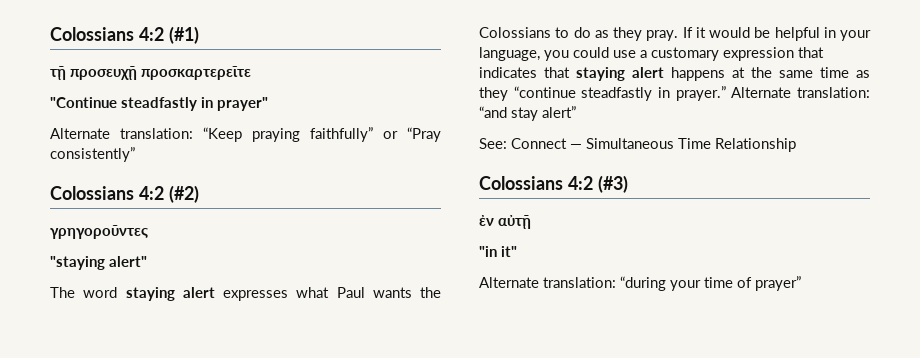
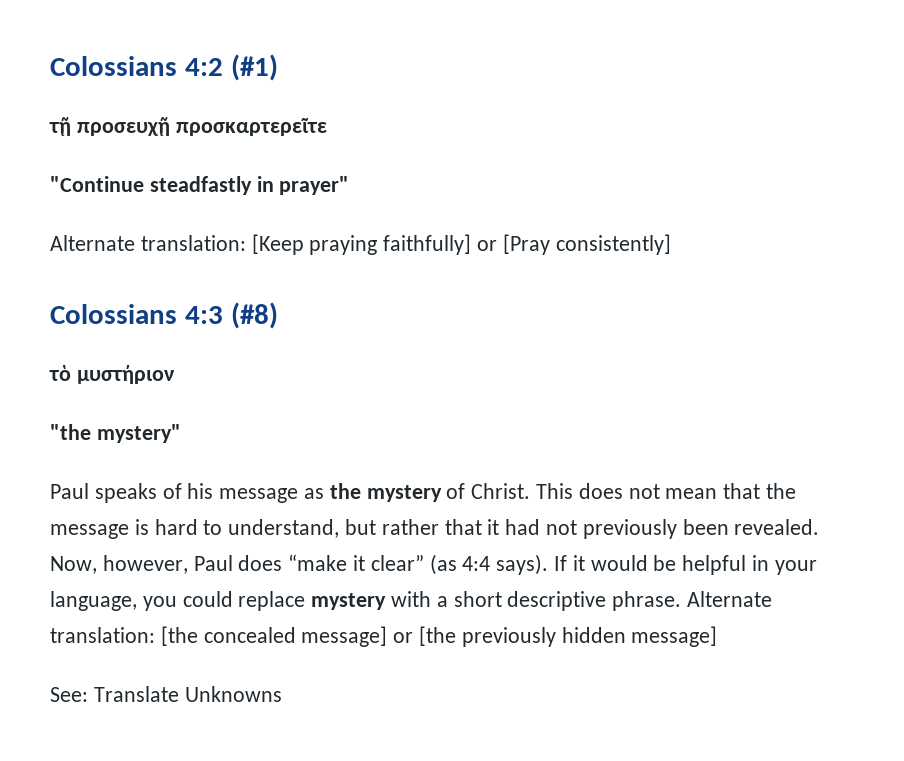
[203,127,441,142] [50,147,135,162] [50,185,199,203] [50,225,148,239] [50,256,147,270] [50,287,441,301] [479,27,679,41] “Keep praying faithfully” or “Pray consistently” // Colossians 4:2 (#2) // γρηγοροῦντες // "staying alert" // The word staying alert expresses what Paul wants the Colossians to do as they pray. -> [251,234,671,255] [50,302,278,329] [49,365,175,384] [50,424,181,443] [50,483,797,503] [50,519,820,539] [50,554,549,575] [Keep praying faithfully] or [Pray consistently] // Colossians 4:3 (#8) // τὸ μυστήριον // "the mystery" // Paul speaks of his message as the mystery of Christ. This does not mean that the message is hard to understand, but rather that it had not previously been revealed. Now, however, Paul does “make it clear” (as 4:4 says).
[613,47,824,61] [479,67,870,81] [479,86,870,101] [479,106,576,121] [479,138,796,152] [479,175,628,193] [479,215,531,229] [479,246,517,257] [479,276,801,291] use a customary expression that indicates that staying alert happens at the same time as they “continue steadfastly in prayer.” Alternate translation: “and stay alert” // See: Connect — Simultaneous Time Relationship // Colossians 4:2 (#3) // ἐν αὐτῇ // "in it" // Alternate translation: “during your time of prayer” -> [238,591,773,611] [50,626,718,647] [50,686,282,702] replace mystery with a short descriptive phrase. Alternate translation: [the concealed message] or [the previously hidden message] // See: Translate Unknowns

